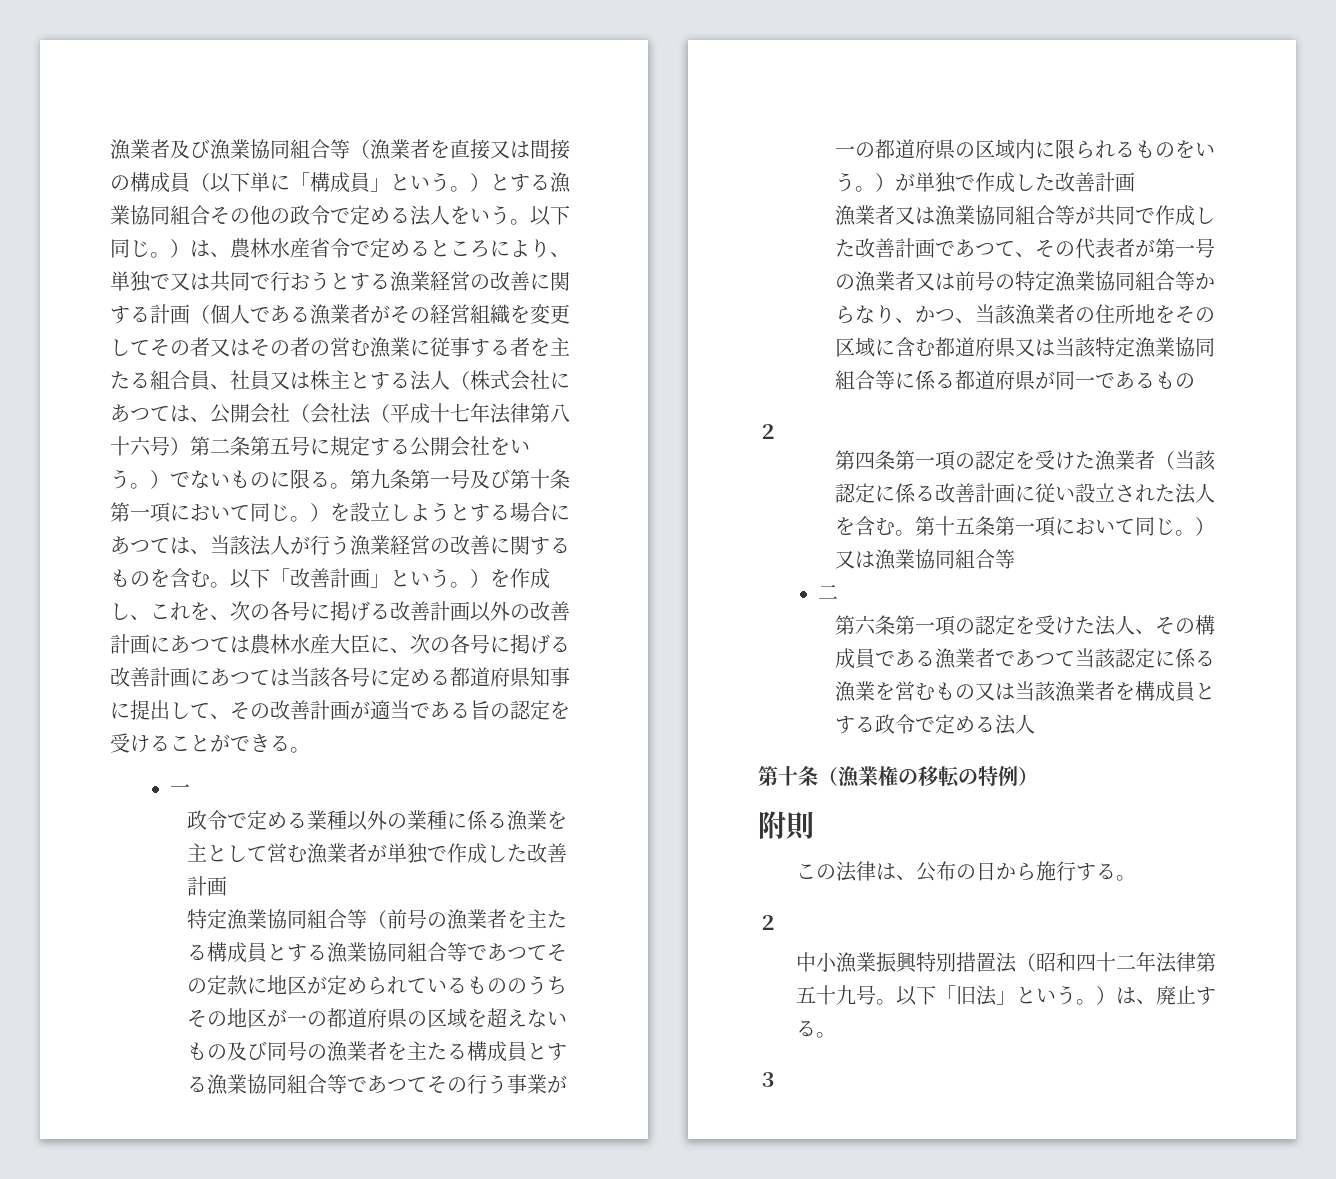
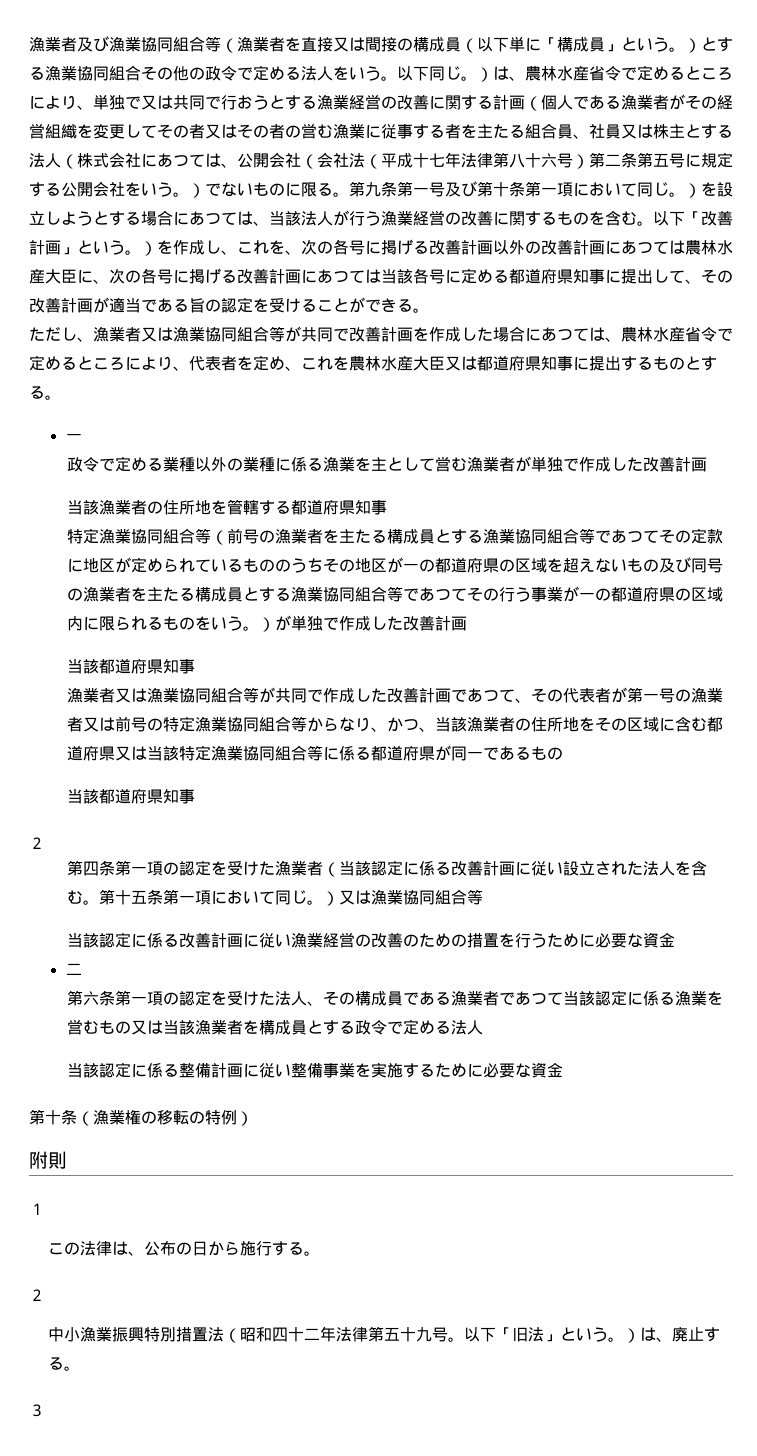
(310, 750) none -> [29,326,733,342] [29,355,717,371] [29,386,61,400] // ただし、漁業者又は漁業協同組合等が共同で改善計画を作成した場合にあつては、農林水産省令で定めるところにより、代表者を定め、これを農林水産大臣又は都道府県知事に提出するものとする。
(227, 886) none -> [67,499,388,515] // 当該漁業者の住所地を管轄する都道府県知事
(1135, 182) none -> [67,659,196,674] // 当該都道府県知事
(1195, 381) none -> [67,789,196,804] // 当該都道府県知事
(1015, 559) none -> [67,932,676,948] // 当該認定に係る改善計画に従い漁業経営の改善のための措置を行うために必要な資金
(1035, 724) none -> [67,1062,564,1078] // 当該認定に係る整備計画に従い整備事業を実施するために必要な資金
(814, 825) none -> [29,1203,45,1215] // １

